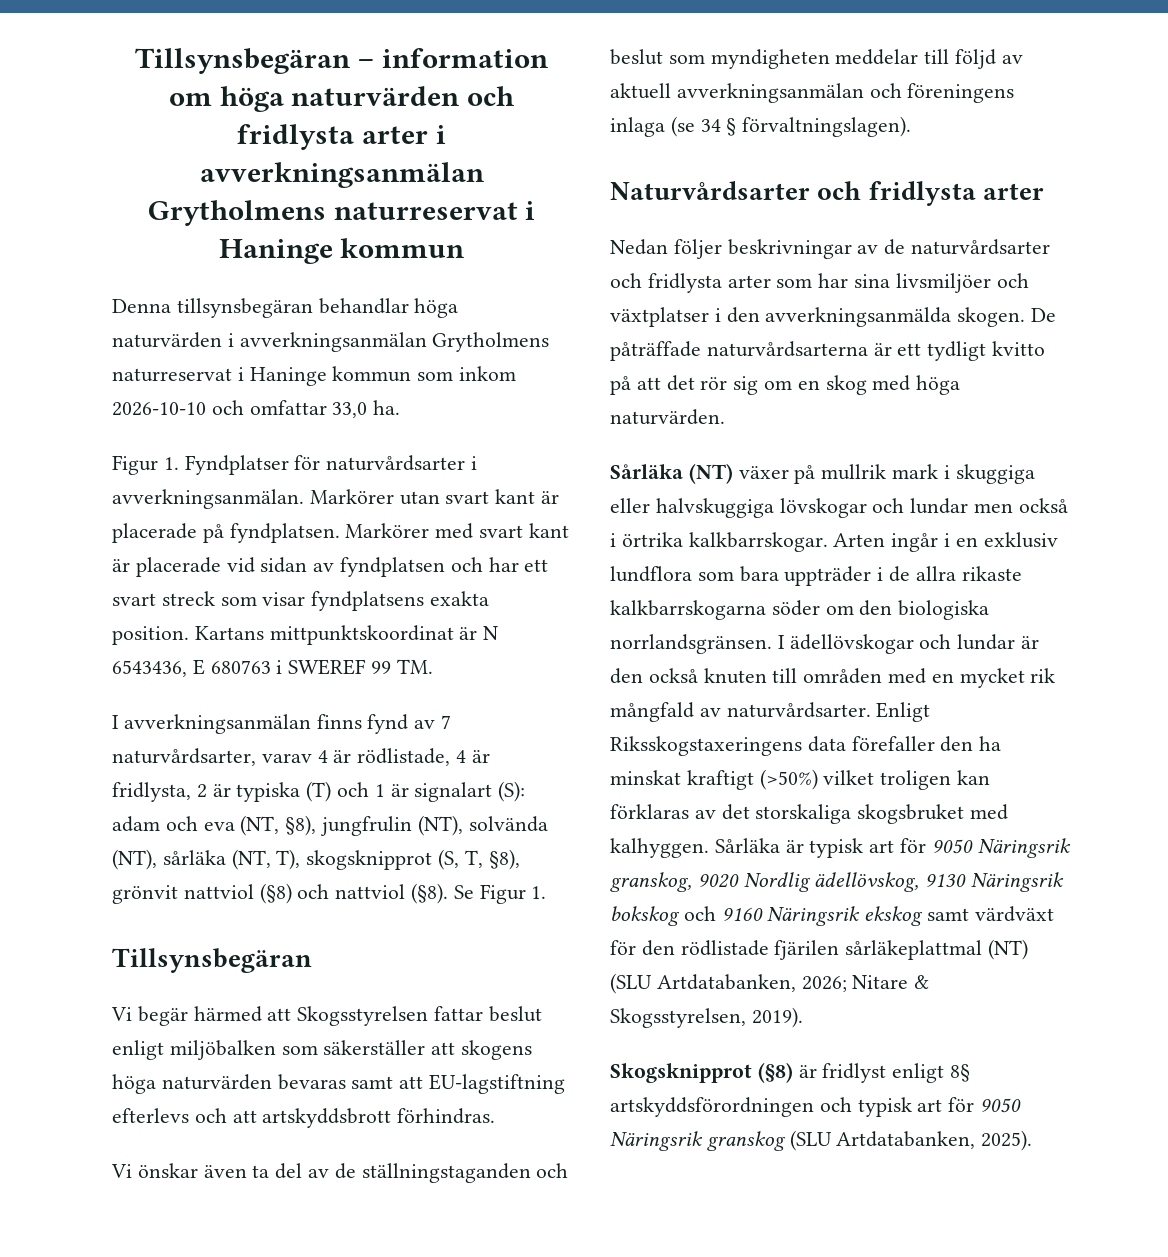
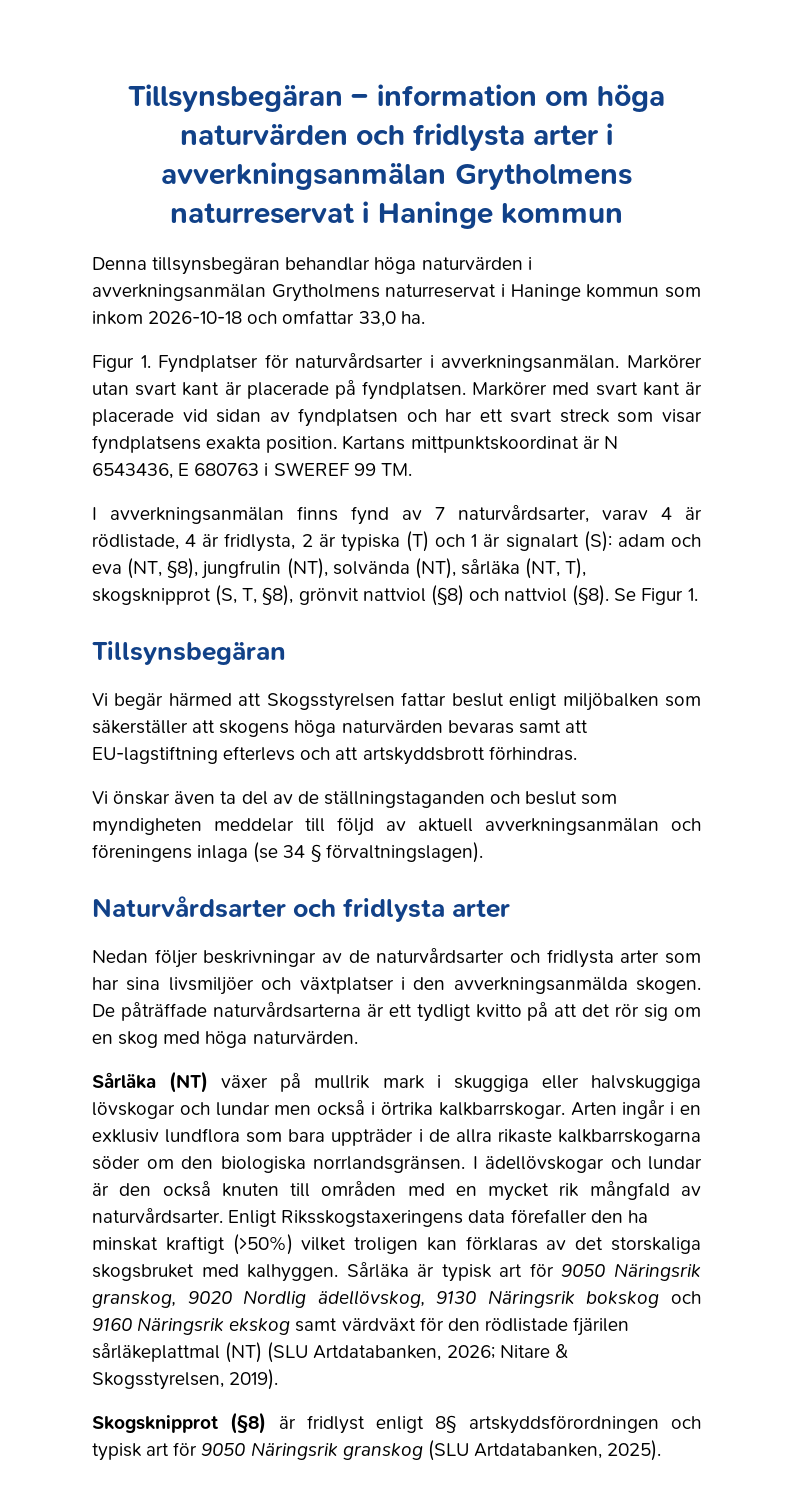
[112,402,206,416] 2026-10-10 -> [148,311,243,324] 2026-10-18

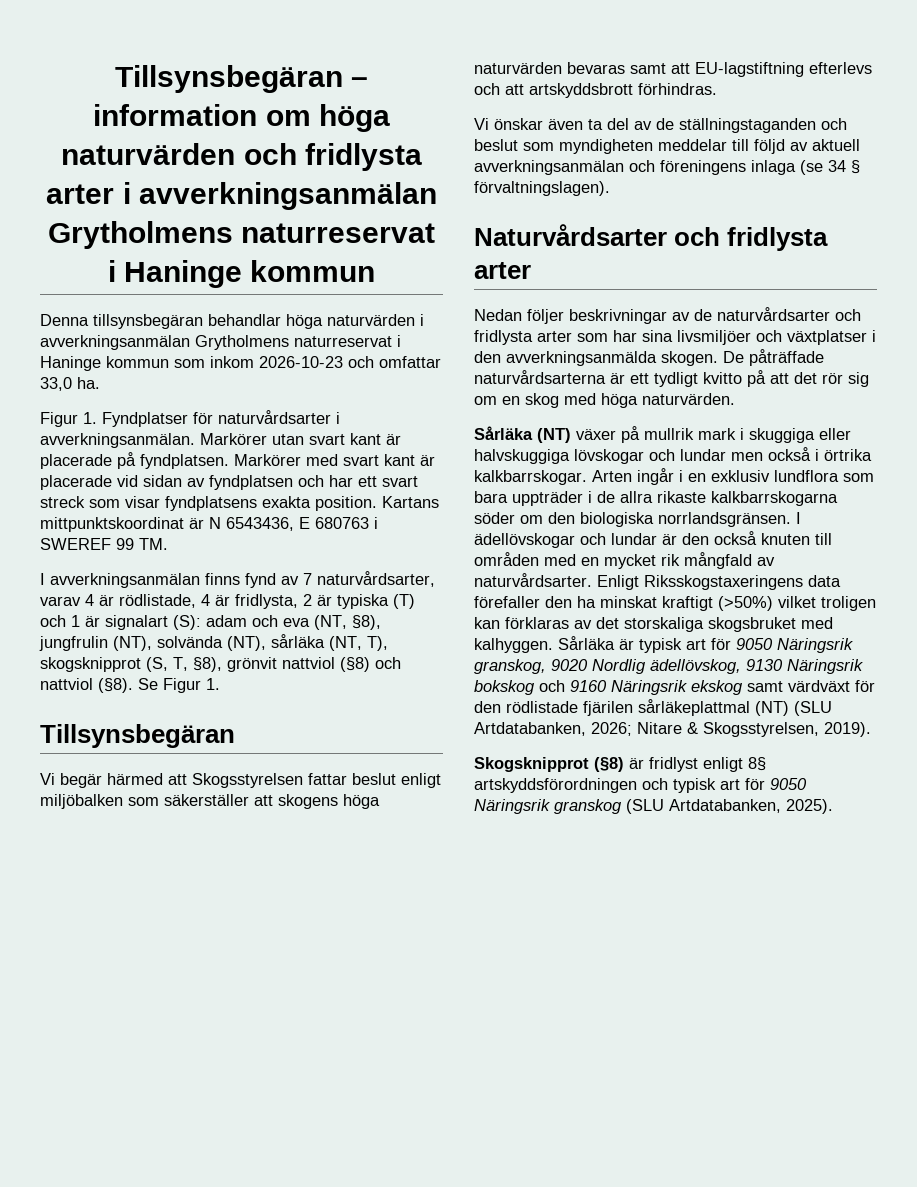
[148,311,243,324] 2026-10-18 -> [259,356,343,368] 2026-10-23

